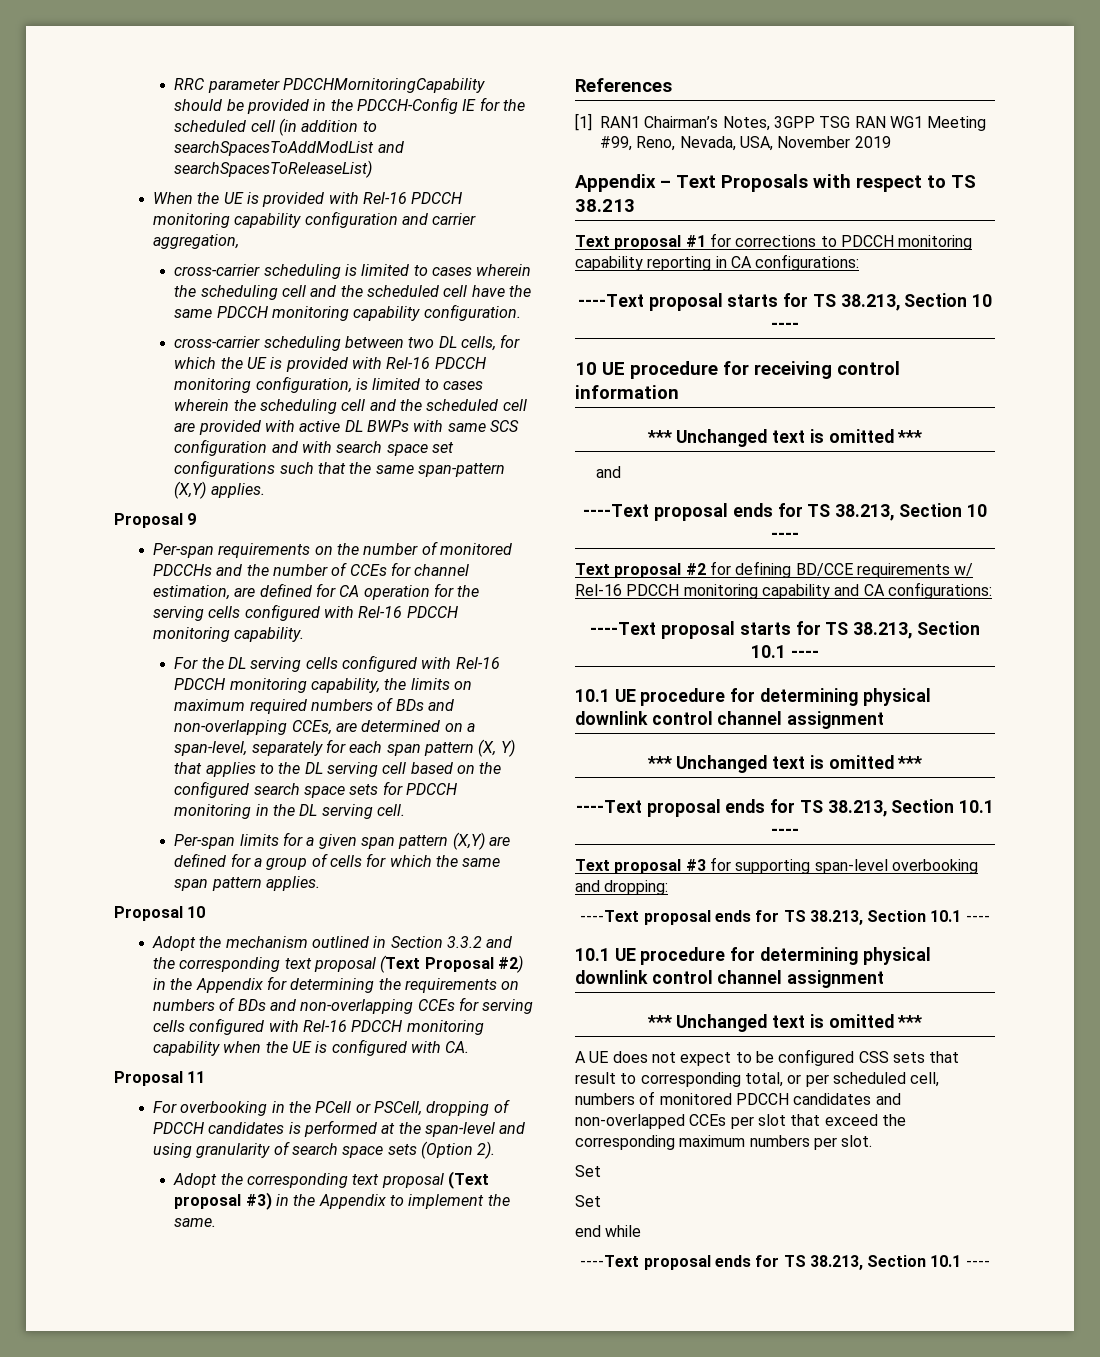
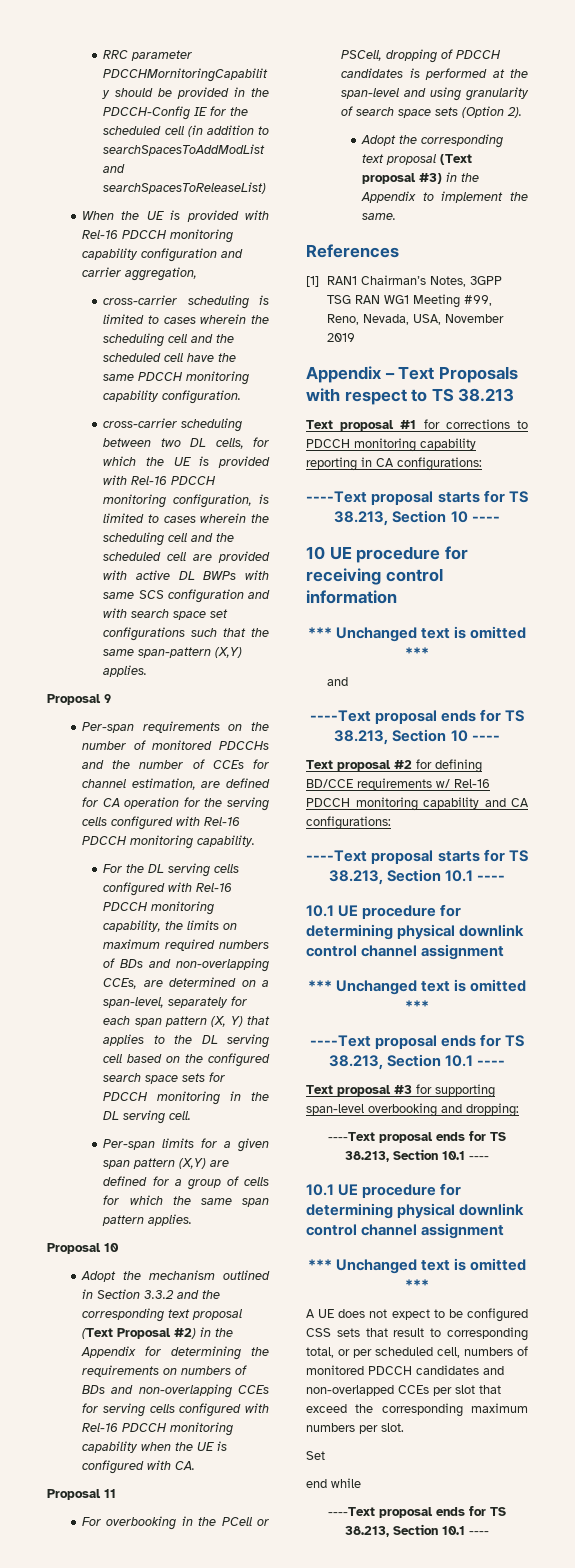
[575,1195,601,1207] // Set -> (325, 1455) none

